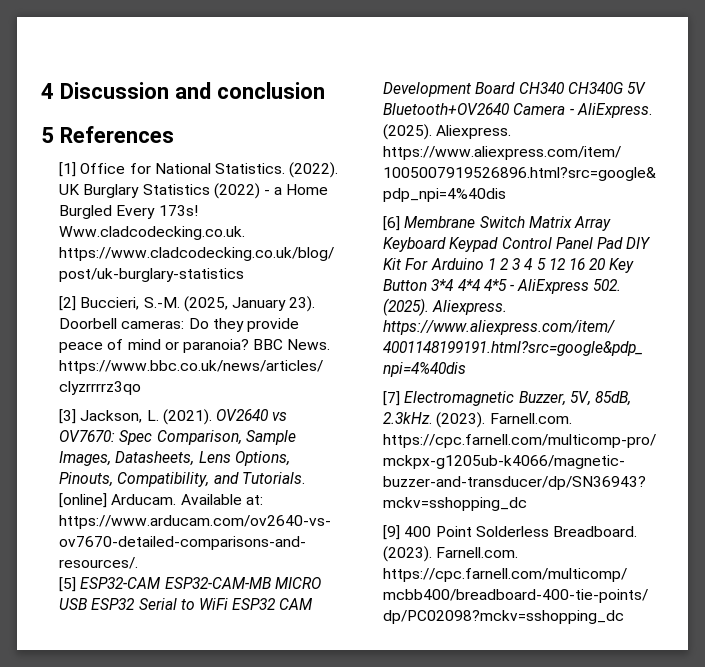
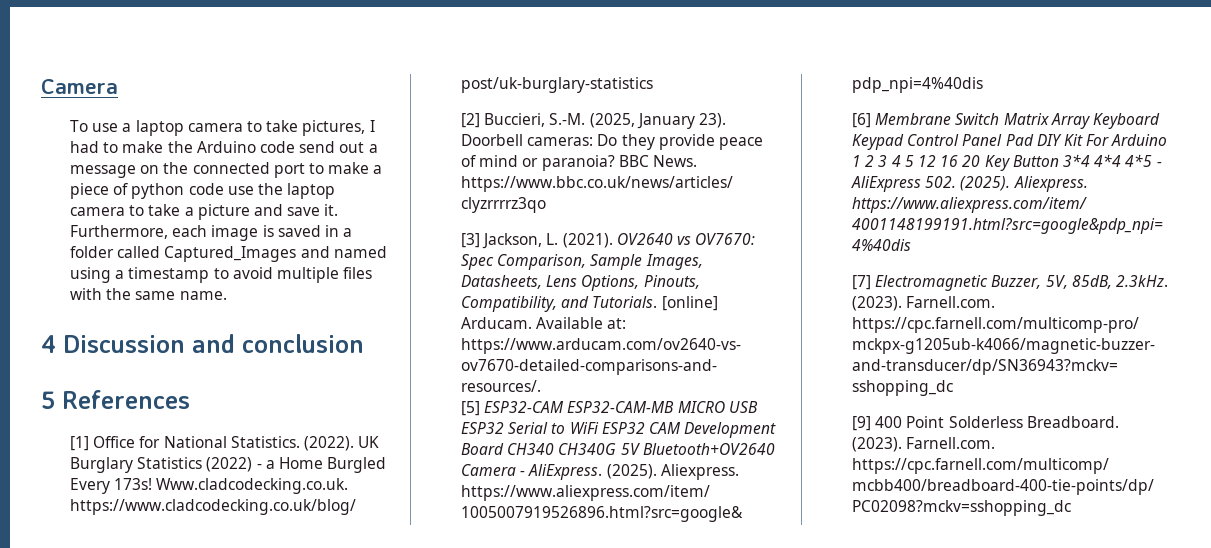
(41, 91) none -> [41,79,118,94] [70,120,375,136] [70,141,378,153] [70,162,383,178] [70,183,336,199] [70,204,339,220] [70,225,353,241] [70,246,387,262] [70,267,373,283] [70,288,227,300] Camera // To use a laptop camera to take pictures, I had to make the Arduino code send out a message on the connected port to make a piece of python code use the laptop camera to take a picture and save it. Furthermore, each image is saved in a folder called Captured_Images and named using a timestamp to avoid multiple files with the same name. //

